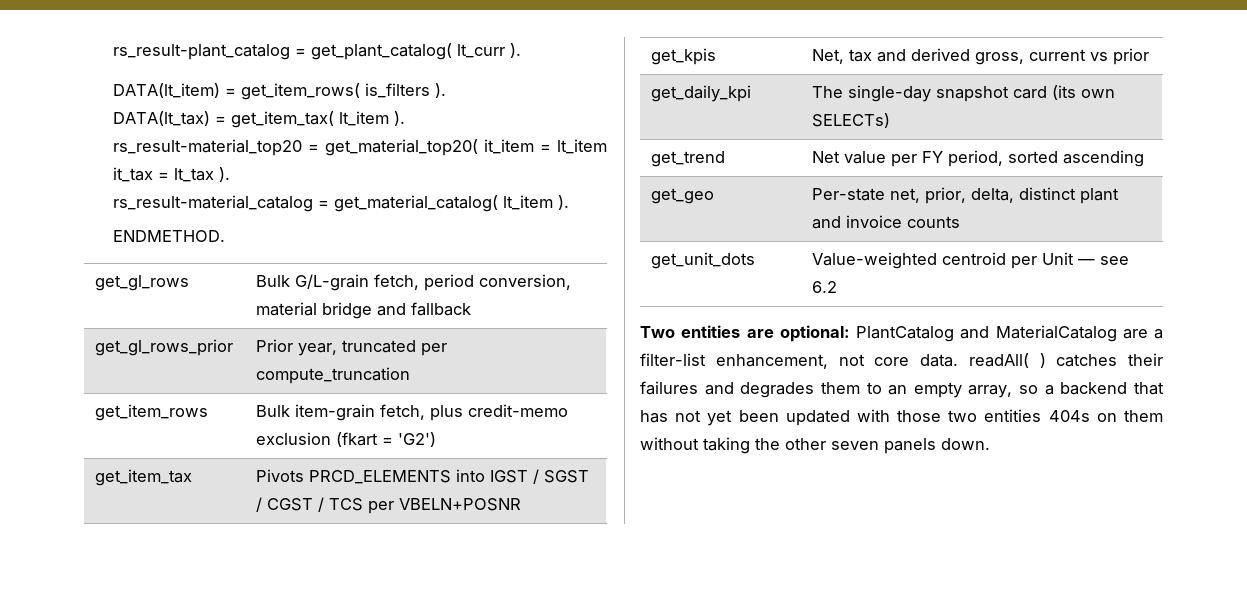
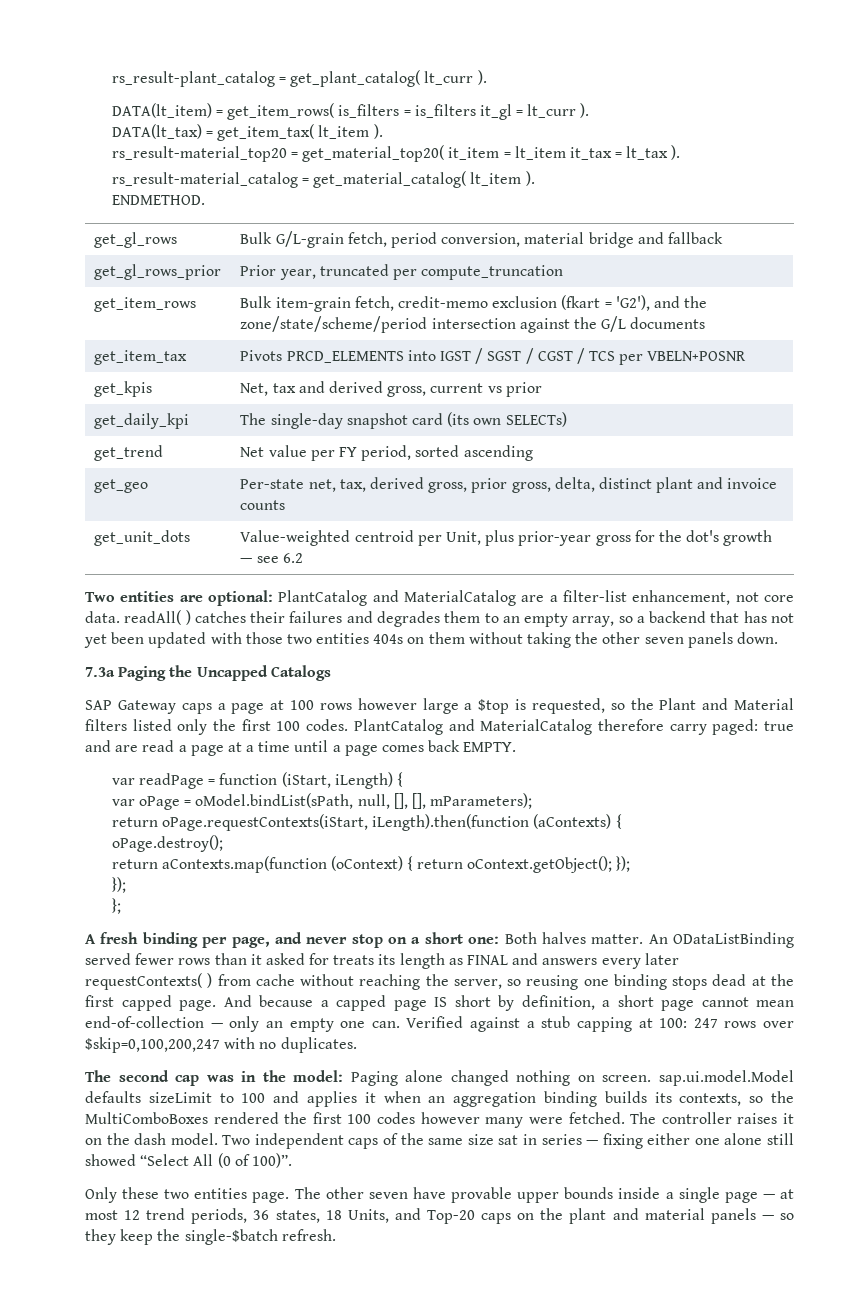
(431, 90) none -> [403,104,577,120] = is_filters it_gl = lt_curr
[430,405,464,421] plus -> (394, 303) none
[398,432,437,447] 'G2') -> [615,295,708,311] [240,316,706,333] 'G2'), and the zone/state/scheme/period intersection against the G/L documents
[925,187,967,204] prior, -> [339,477,551,493] tax, derived gross, prior gross,
[1042,252,1075,265] Unit -> [445,530,773,546] Unit, plus prior-year gross for the dot's growth
(990, 444) none -> [85,665,331,681] [85,698,795,714] [85,719,795,735] [85,740,517,756] [111,772,403,789] [111,793,533,810] [111,814,622,831] [111,835,223,852] [111,856,630,873] [111,877,126,893] [111,898,121,914] [85,932,794,948] [85,953,679,969] [85,973,794,990] [85,995,794,1011] [85,1016,794,1032] [85,1037,357,1053] [85,1070,795,1086] [85,1091,794,1107] [85,1112,795,1128] [85,1133,794,1149] [85,1153,292,1168] [85,1187,795,1203] [85,1208,794,1224] [85,1229,336,1245] // 7.3a Paging the Uncapped Catalogs // SAP Gateway caps a page at 100 rows however large a $top is requested, so the Plant and Material filters listed only the first 100 codes. PlantCatalog and MaterialCatalog therefore carry paged: true and are read a page at a time until a page comes back EMPTY. // var readPage = function (iStart, iLength) { // var oPage = oModel.bindList(sPath, null, [], [], mParameters); // return oPage.requestContexts(iStart, iLength).then(function (aContexts) { // oPage.destroy(); // return aContexts.map(function (oContext) { return oContext.getObject(); }); // }); // }; // A fresh binding per page, and never stop on a short one: Both halves matter. An ODataListBinding served fewer rows than it asked for treats its length as FINAL and answers every later requestContexts( ) from cache without reaching the server, so reusing one binding stops dead at the first capped page. And because a capped page IS short by definition, a short page cannot mean end-of-collection — only an empty one can. Verified against a stub capping at 100: 247 rows over $skip=0,100,200,247 with no duplicates. // The second cap was in the model: Paging alone changed nothing on screen. sap.ui.model.Model defaults sizeLimit to 100 and applies it when an aggregation binding builds its contexts, so the MultiComboBoxes rendered the first 100 codes however many were fetched. The controller raises it on the dash model. Two independent caps of the same size sat in series — fixing either one alone still showed “Select All (0 of 100)”. // Only these two entities page. The other seven have provable upper bounds inside a single page — at most 12 trend periods, 36 states, 18 Units, and Top-20 caps on the plant and material panels — so they keep the single-$batch refresh.

